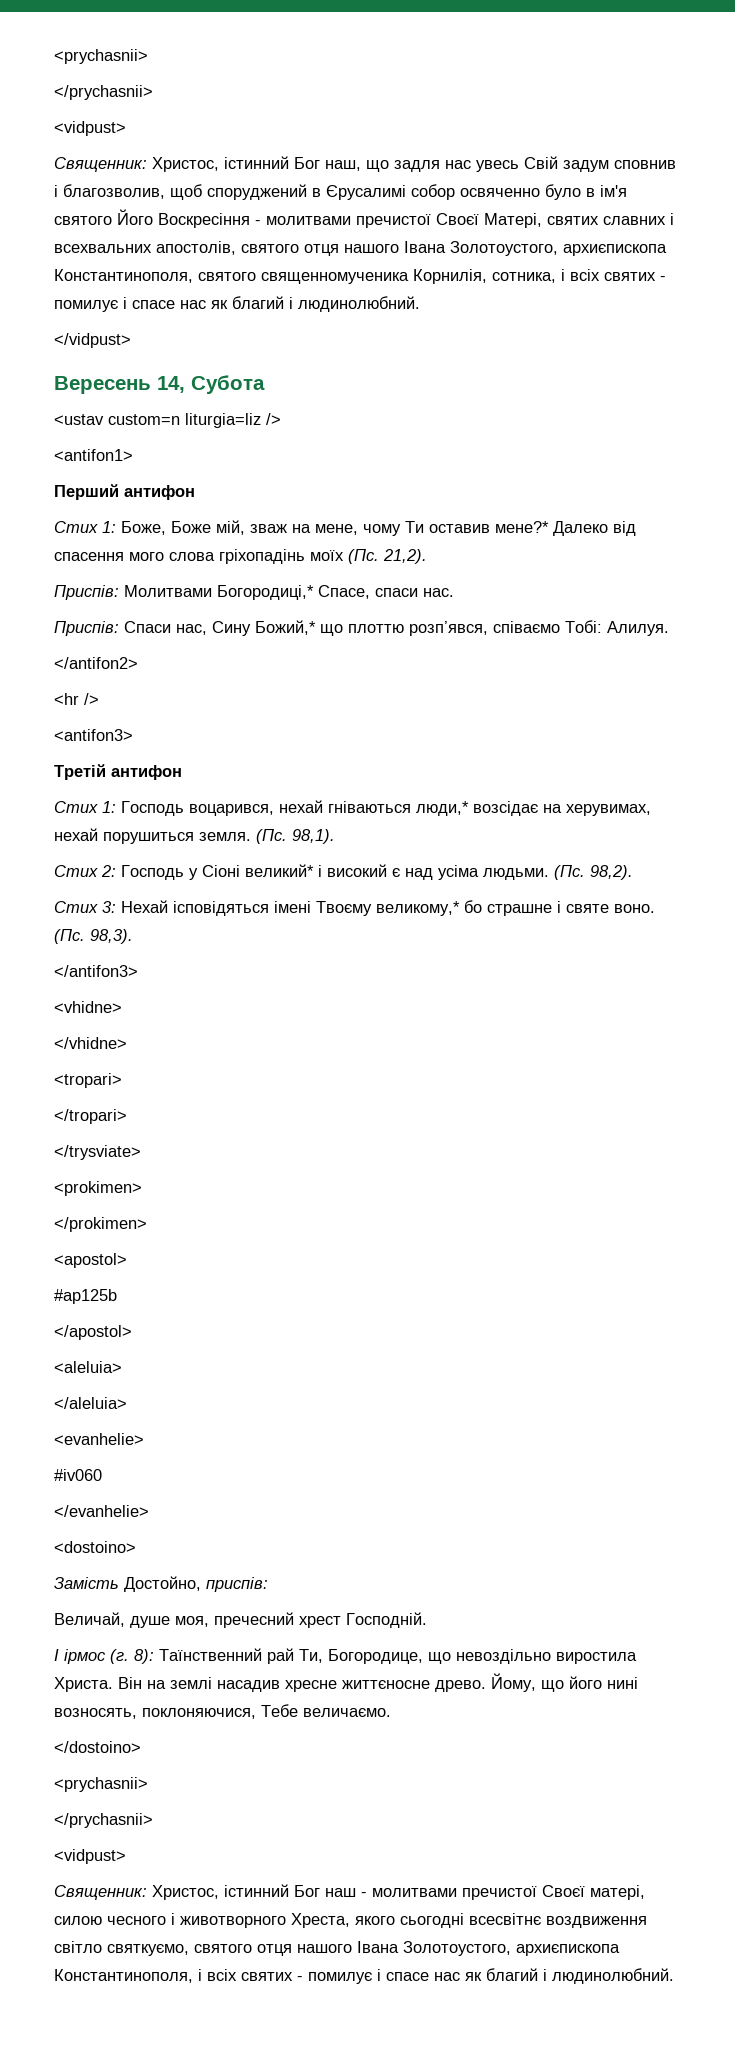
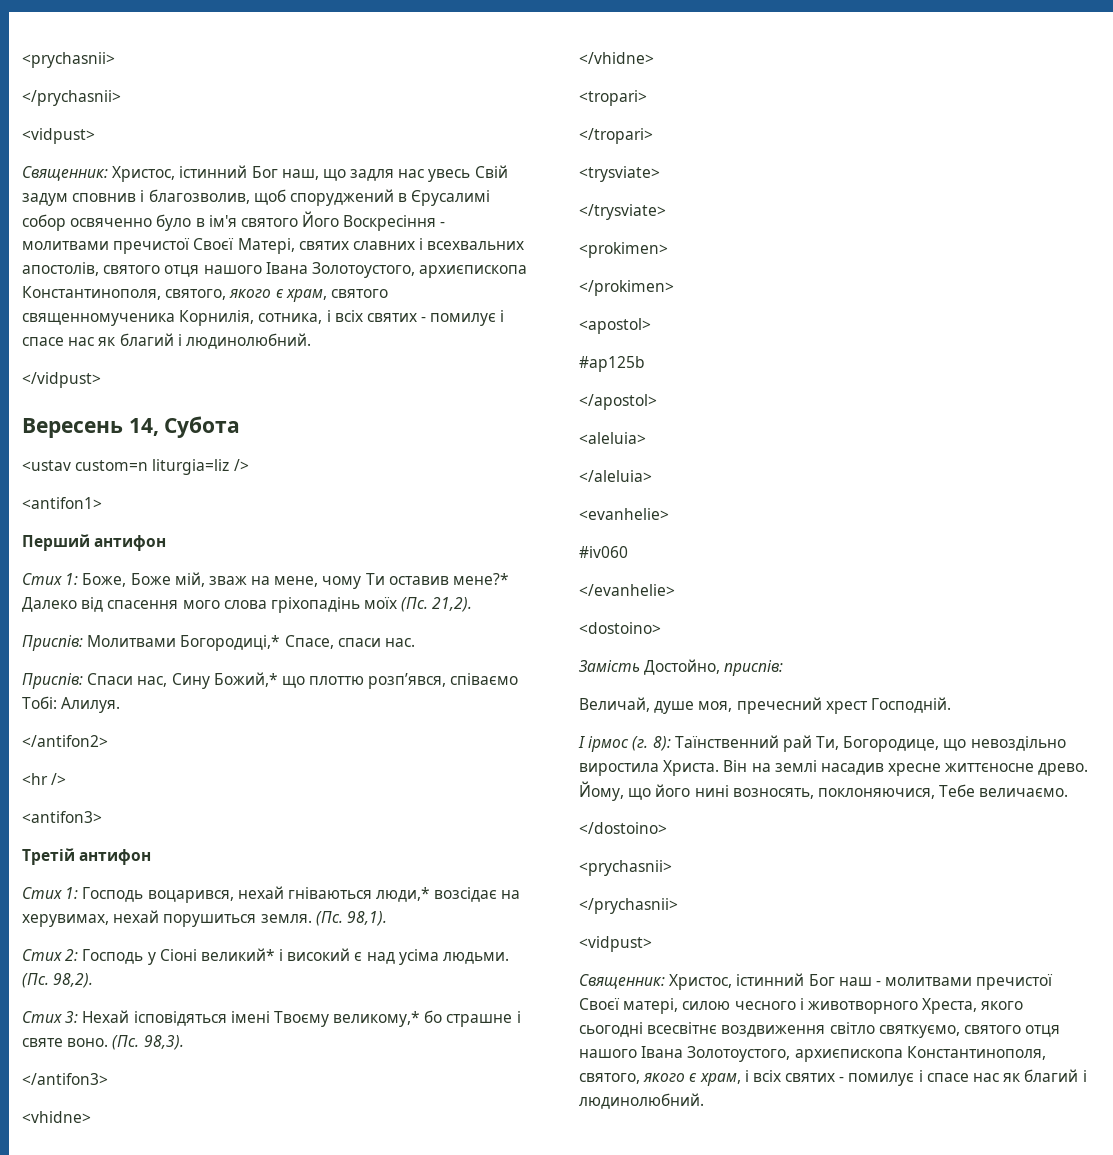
(193, 276) none -> [165,289,327,302] святого, якого є храм,
(127, 1116) none -> [579,166,660,182] // <trysviate>
(193, 1976) none -> [579,1073,741,1086] святого, якого є храм,

